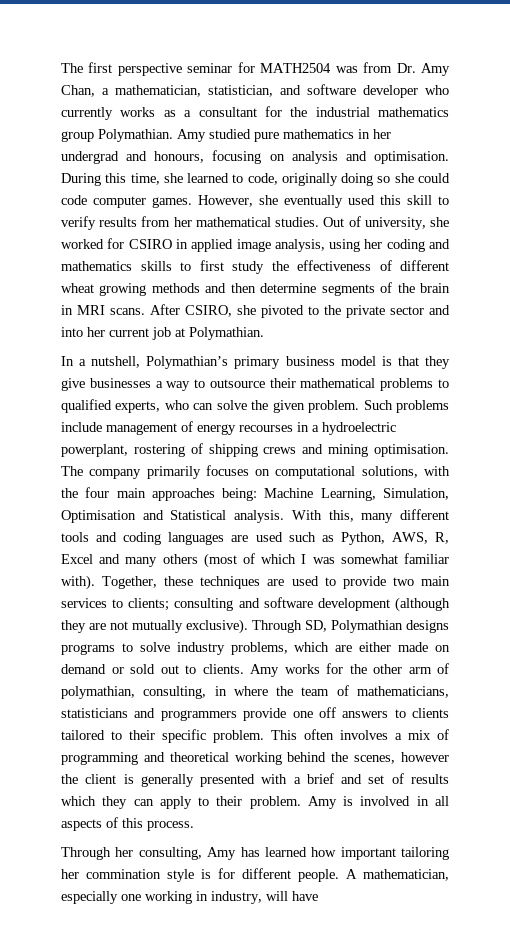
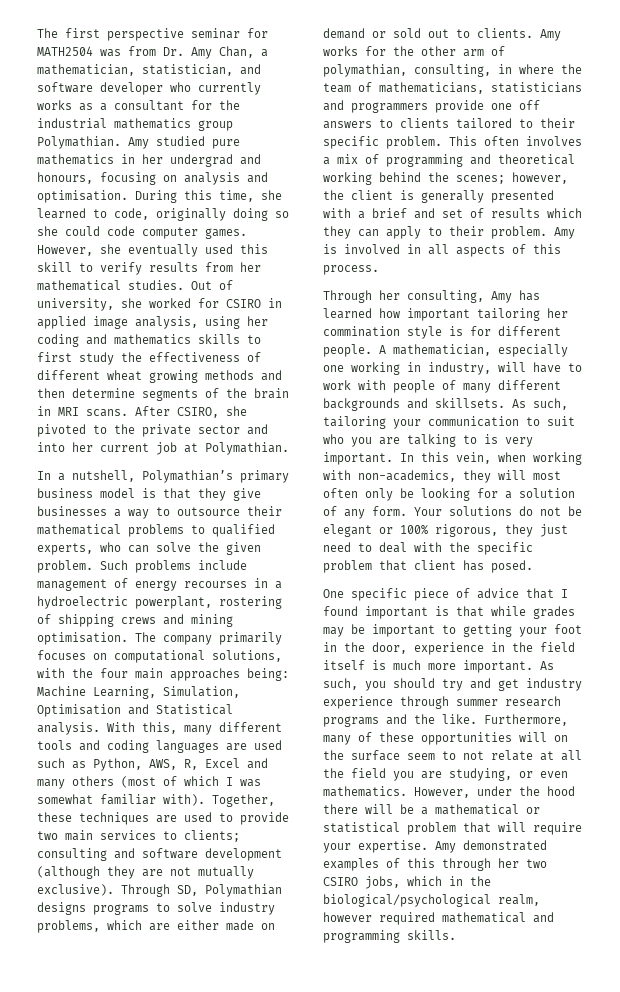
[354,752,449,764] scenes, however -> [456,172,568,184] scenes; however,
(318, 896) none -> [568,363,582,372] [323,380,561,393] [323,398,568,411] [323,416,575,429] [323,434,533,447] [323,452,582,465] [323,470,561,483] [323,488,575,501] [323,506,582,519] [323,524,568,537] [323,542,533,555] [323,560,533,573] [323,588,568,601] [323,606,575,619] [323,624,582,637] [323,642,575,655] [323,660,554,673] [323,678,582,691] [323,696,561,709] [323,714,568,727] [323,732,568,745] [323,750,582,761] [323,768,568,781] [323,786,575,798] [323,804,540,815] [323,822,582,835] [323,840,547,853] [323,858,547,871] [323,876,491,889] [323,894,540,907] [323,912,554,925] [323,930,456,943] to work with people of many different backgrounds and skillsets. As such, tailoring your communication to suit who you are talking to is very important. In this vein, when working with non-academics, they will most often only be looking for a solution of any form. Your solutions do not be elegant or 100% rigorous, they just need to deal with the specific problem that client has posed. // One specific piece of advice that I found important is that while grades may be important to getting your foot in the door, experience in the field itself is much more important. As such, you should try and get industry experience through summer research programs and the like. Furthermore, many of these opportunities will on the surface seem to not relate at all the field you are studying, or even mathematics. However, under the hood there will be a mathematical or statistical problem that will require your expertise. Amy demonstrated examples of this through her two CSIRO jobs, which in the biological/psychological realm, however required mathematical and programming skills.

